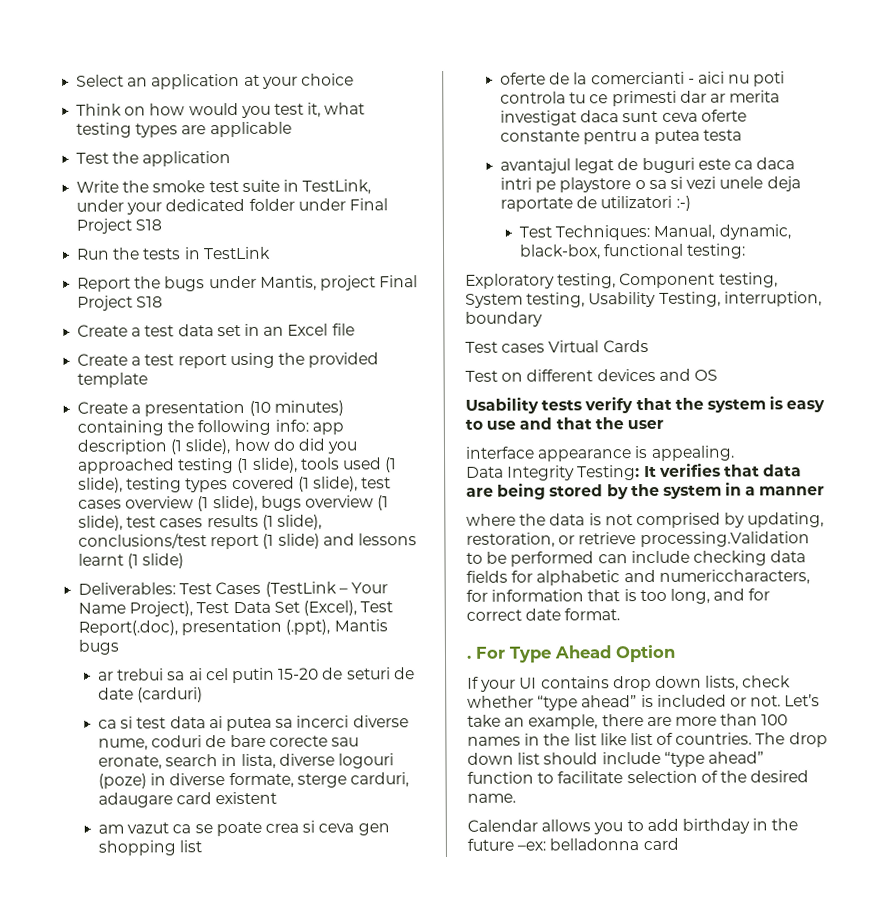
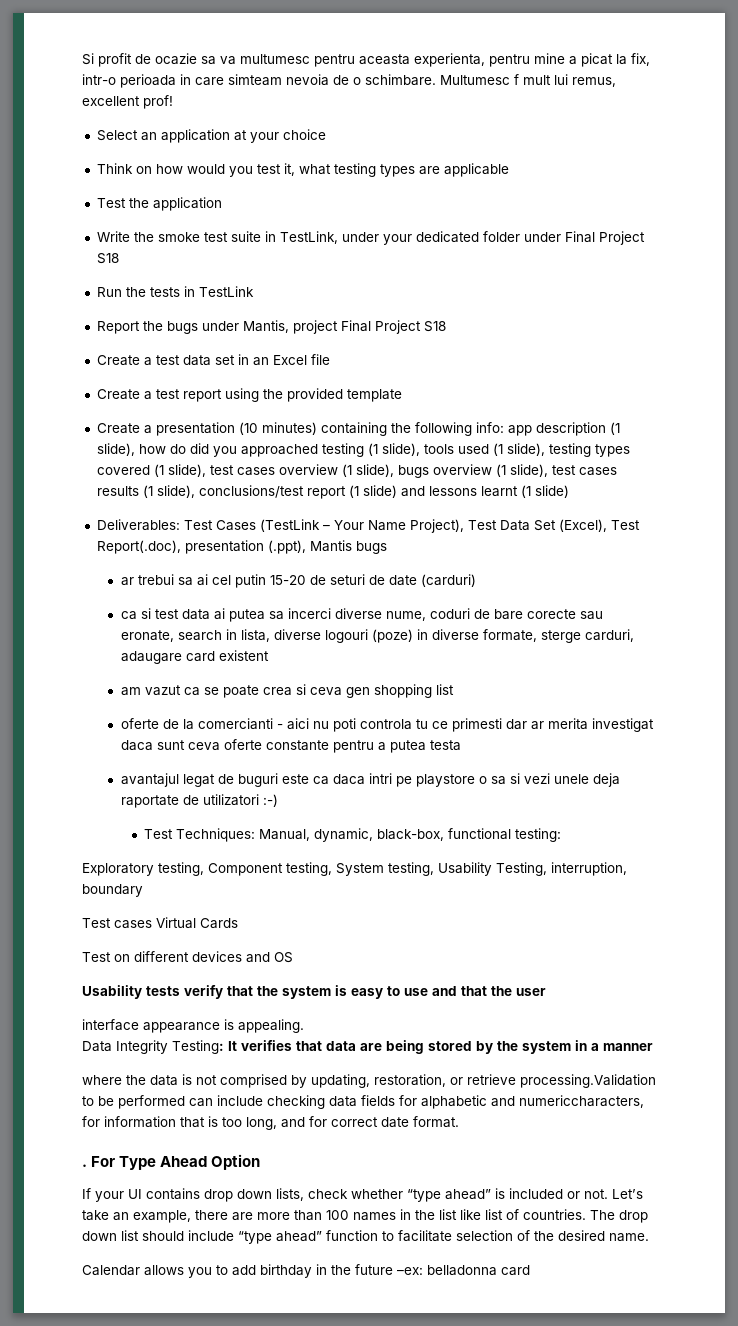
(76, 80) none -> [82,53,650,67] [82,74,616,88] [82,95,173,109] Si profit de ocazie sa va multumesc pentru aceasta experienta, pentru mine a picat la fix, intr-o perioada in care simteam nevoia de o schimbare. Multumesc f mult lui remus, excellent prof! //

